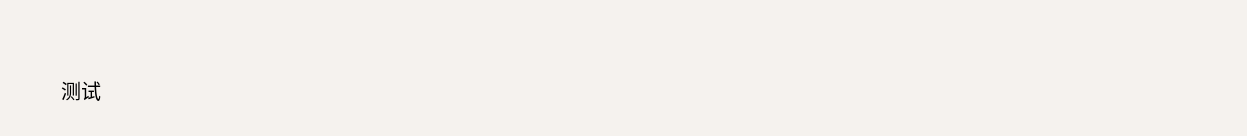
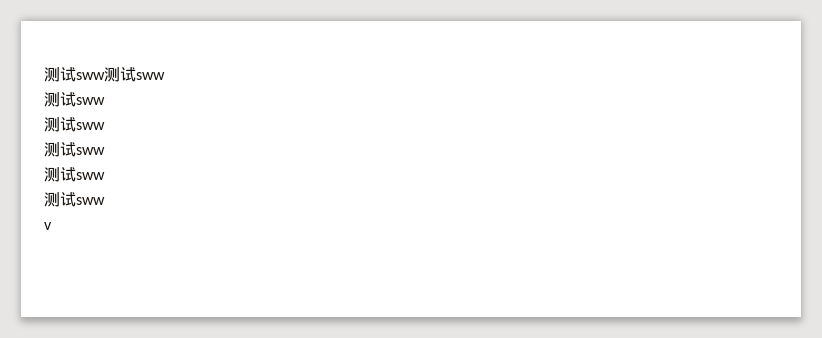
[61,81,101,101] 测试 -> [44,67,165,82] [44,92,105,107] [44,117,105,132] [44,142,105,157] [44,167,105,182] [44,192,105,207] [44,222,52,230] 测试sww测试sww // 测试sww // 测试sww // 测试sww // 测试sww // 测试sww // v

